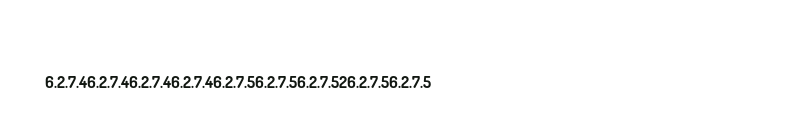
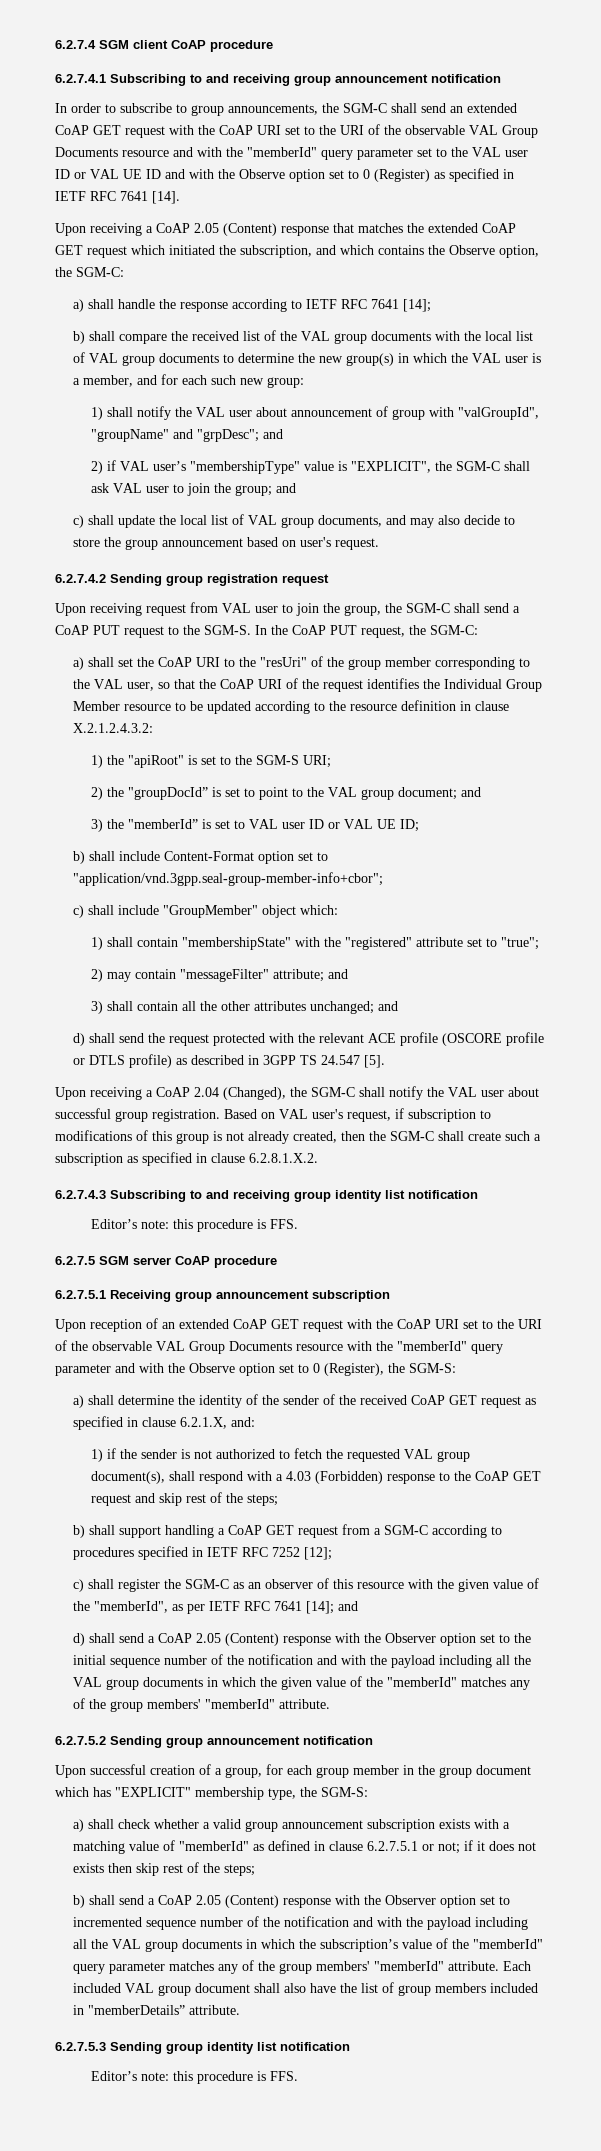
[45,76,431,88] 6.2.7.46.2.7.46.2.7.46.2.7.46.2.7.56.2.7.56.2.7.526.2.7.56.2.7.5 -> [55,40,273,52] [55,74,501,86] [55,103,517,116] [55,124,538,138] [55,147,528,160] [55,168,514,182] [55,191,180,204] [55,223,516,236] [55,245,539,258] [55,267,124,277] [73,299,432,312] [73,330,534,344] [73,352,542,366] [73,374,305,388] [91,406,540,420] [91,429,284,442] [91,460,531,474] [91,483,297,496] [73,514,516,528] [73,537,380,550] [55,574,329,586] [55,602,520,616] [55,625,478,638] [73,656,531,670] [73,678,543,692] [73,700,510,714] [73,723,154,733] [91,755,332,768] [91,787,482,800] [91,819,420,832] [73,851,329,864] [73,872,384,886] [73,905,339,918] [91,937,540,950] [91,969,349,982] [91,1001,399,1014] [73,1032,545,1046] [73,1054,386,1068] [55,1086,539,1100] [55,1108,491,1122] [55,1130,541,1144] [55,1152,318,1166] [55,1190,478,1202] [91,1219,299,1232] [55,1256,277,1268] [55,1290,390,1302] [55,1318,542,1332] [55,1340,503,1354] [55,1363,456,1376] [73,1394,537,1408] [73,1416,256,1430] [91,1448,471,1462] [91,1471,542,1484] [91,1492,279,1506] [73,1524,503,1538] [73,1546,333,1560] [73,1578,540,1592] [73,1601,359,1614] [73,1633,532,1646] [73,1654,532,1668] [73,1676,531,1690] [73,1698,331,1712] [55,1736,373,1748] [55,1764,531,1778] [55,1787,368,1800] [73,1819,511,1832] [73,1840,537,1854] [73,1862,256,1876] [73,1895,511,1908] [73,1916,529,1930] [73,1938,544,1952] [73,1960,532,1974] [73,1982,539,1996] [73,2005,241,2015] [55,2042,350,2054] [91,2071,299,2084] 6.2.7.4 SGM client CoAP procedure // 6.2.7.4.1 Subscribing to and receiving group announcement notification // In order to subscribe to group announcements, the SGM-C shall send an extended CoAP GET request with the CoAP URI set to the URI of the observable VAL Group Documents resource and with the "memberId" query parameter set to the VAL user ID or VAL UE ID and with the Observe option set to 0 (Register) as specified in IETF RFC 7641 [14]. // Upon receiving a CoAP 2.05 (Content) response that matches the extended CoAP GET request which initiated the subscription, and which contains the Observe option, the SGM-C: // a) shall handle the response according to IETF RFC 7641 [14]; // b) shall compare the received list of the VAL group documents with the local list of VAL group documents to determine the new group(s) in which the VAL user is a member, and for each such new group: // 1) shall notify the VAL user about announcement of group with "valGroupId", "groupName" and "grpDesc"; and // 2) if VAL user’s "membershipType" value is "EXPLICIT", the SGM-C shall ask VAL user to join the group; and // c) shall update the local list of VAL group documents, and may also decide to store the group announcement based on user's request. // 6.2.7.4.2 Sending group registration request // Upon receiving request from VAL user to join the group, the SGM-C shall send a CoAP PUT request to the SGM-S. In the CoAP PUT request, the SGM-C: // a) shall set the CoAP URI to the "resUri" of the group member corresponding to the VAL user, so that the CoAP URI of the request identifies the Individual Group Member resource to be updated according to the resource definition in clause X.2.1.2.4.3.2: // 1) the "apiRoot" is set to the SGM-S URI; // 2) the "groupDocId” is set to point to the VAL group document; and // 3) the "memberId” is set to VAL user ID or VAL UE ID; // b) shall include Content-Format option set to "application/vnd.3gpp.seal-group-member-info+cbor"; // c) shall include "GroupMember" object which: // 1) shall contain "membershipState" with the "registered" attribute set to "true"; // 2) may contain "messageFilter" attribute; and // 3) shall contain all the other attributes unchanged; and // d) shall send the request protected with the relevant ACE profile (OSCORE profile or DTLS profile) as described in 3GPP TS 24.547 [5]. // Upon receiving a CoAP 2.04 (Changed), the SGM-C shall notify the VAL user about successful group registration. Based on VAL user's request, if subscription to modifications of this group is not already created, then the SGM-C shall create such a subscription as specified in clause 6.2.8.1.X.2. // 6.2.7.4.3 Subscribing to and receiving group identity list notification // Editor’s note: this procedure is FFS. // 6.2.7.5 SGM server CoAP procedure // 6.2.7.5.1 Receiving group announcement subscription // Upon reception of an extended CoAP GET request with the CoAP URI set to the URI of the observable VAL Group Documents resource with the "memberId" query parameter and with the Observe option set to 0 (Register), the SGM-S: // a) shall determine the identity of the sender of the received CoAP GET request as specified in clause 6.2.1.X, and: // 1) if the sender is not authorized to fetch the requested VAL group document(s), shall respond with a 4.03 (Forbidden) response to the CoAP GET request and skip rest of the steps; // b) shall support handling a CoAP GET request from a SGM-C according to procedures specified in IETF RFC 7252 [12]; // c) shall register the SGM-C as an observer of this resource with the given value of the "memberId", as per IETF RFC 7641 [14]; and // d) shall send a CoAP 2.05 (Content) response with the Observer option set to the initial sequence number of the notification and with the payload including all the VAL group documents in which the given value of the "memberId" matches any of the group members' "memberId" attribute. // 6.2.7.5.2 Sending group announcement notification // Upon successful creation of a group, for each group member in the group document which has "EXPLICIT" membership type, the SGM-S: // a) shall check whether a valid group announcement subscription exists with a matching value of "memberId" as defined in clause 6.2.7.5.1 or not; if it does not exists then skip rest of the steps; // b) shall send a CoAP 2.05 (Content) response with the Observer option set to incremented sequence number of the notification and with the payload including all the VAL group documents in which the subscription’s value of the "memberId" query parameter matches any of the group members' "memberId" attribute. Each included VAL group document shall also have the list of group members included in "memberDetails” attribute. // 6.2.7.5.3 Sending group identity list notification // Editor’s note: this procedure is FFS.

